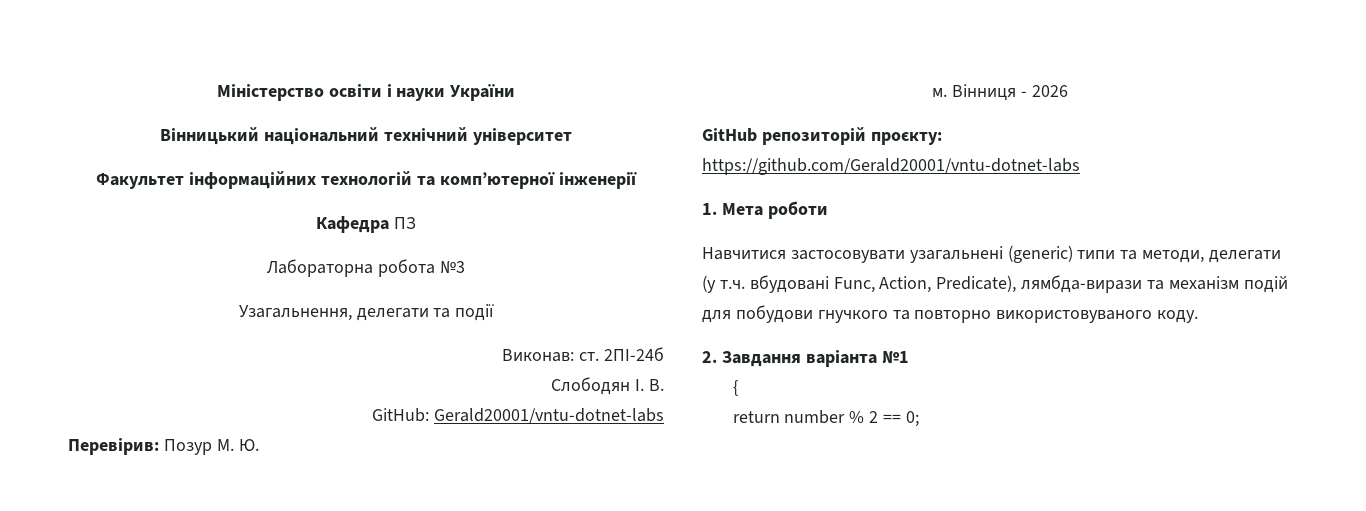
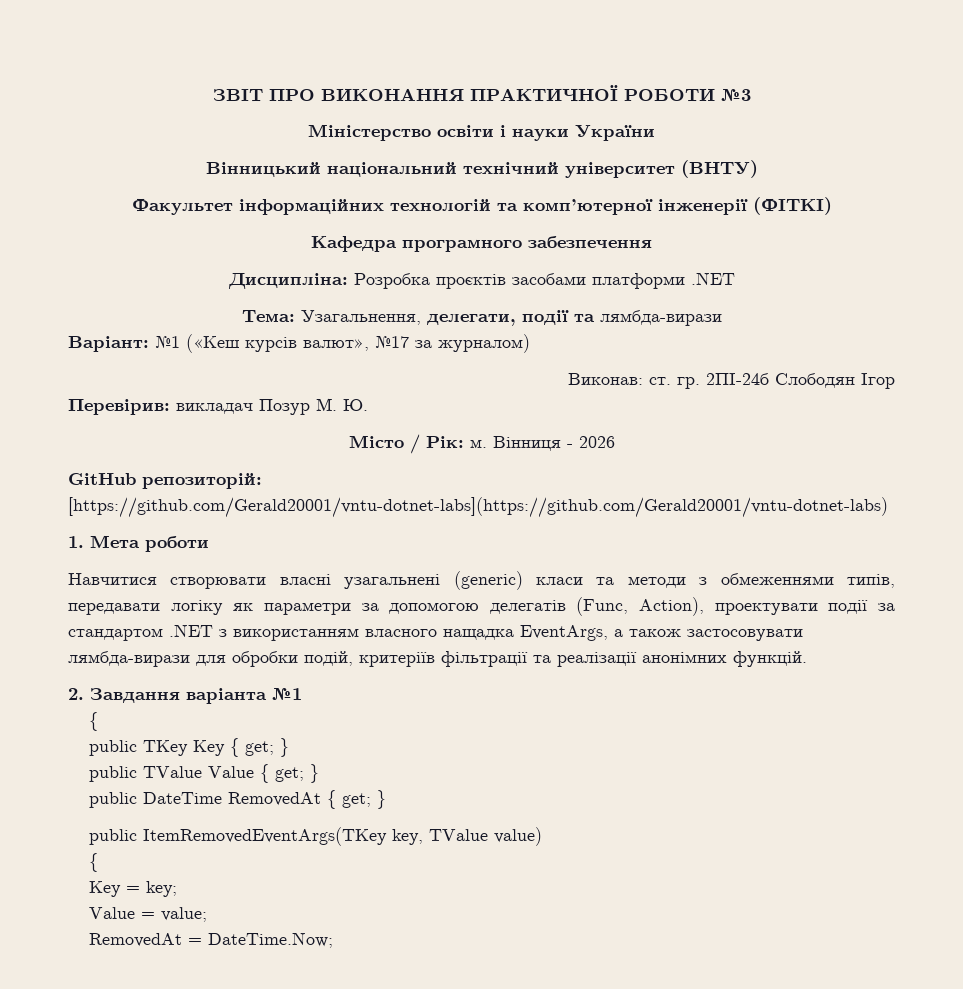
(216, 92) none -> [212,84,751,102] ЗВІТ ПРО ВИКОНАННЯ ПРАКТИЧНОЇ РОБОТИ №3 //
(572, 136) none -> [680,160,758,178] (ВНТУ)
(637, 180) none -> [752,197,832,215] (ФІТКІ)
[393,217,416,229] [267,259,465,277] [238,304,495,321] ПЗ // Лабораторна робота №3 // Узагальнення, делегати та події -> [402,236,652,252] [227,272,735,289] [241,310,722,326] [68,334,530,353] програмного забезпечення // Дисципліна: Розробка проєктів засобами платформи .NET // Тема: Узагальнення, делегати, події та лямбда-вирази // Варіант: №1 («Кеш курсів валют», №17 за журналом)
(600, 356) none -> [677,377,700,389] гр.
[551,377,664,395] [372,408,664,424] // Слободян І. В. // GitHub: Gerald20001/vntu-dotnet-labs -> [775,373,895,389] Слободян Ігор
(159, 446) none -> [176,403,253,414] викладач
(259, 445) none -> [348,434,464,454] Місто / Рік:
[761,127,942,145] [702,158,1080,175] репозиторій проєкту: https://github.com/Gerald20001/vntu-dotnet-labs -> [142,473,262,489] [68,497,888,518] репозиторій: [https://github.com/Gerald20001/vntu-dotnet-labs](https://github.com/Gerald20001/vntu-dotnet-labs)
[790,245,1282,263] [702,275,1288,293] [702,305,1199,323] застосовувати узагальнені (generic) типи та методи, делегати (у т.ч. вбудовані Func, Action, Predicate), лямбда-вирази та механізм подій для побудови гнучкого та повторно використовуваного коду. -> [170,571,895,590] [68,597,895,616] [68,624,803,641] [68,651,807,667] створювати власні узагальнені (generic) класи та методи з обмеженнями типів, передавати логіку як параметри за допомогою делегатів (Func, Action), проектувати події за стандартом .NET з використанням власного нащадка EventArgs, а також застосовувати лямбда-вирази для обробки подій, критеріїв фільтрації та реалізації анонімних функцій.
[732,410,919,427] return number % 2 == 0; -> [88,738,289,757] [88,764,319,783] [88,790,386,809] [88,827,542,846] [88,853,98,872] [88,881,177,897] [88,907,207,922] [88,932,333,948] public TKey Key { get; } // public TValue Value { get; } // public DateTime RemovedAt { get; } // public ItemRemovedEventArgs(TKey key, TValue value) // { // Key = key; // Value = value; // RemovedAt = DateTime.Now;

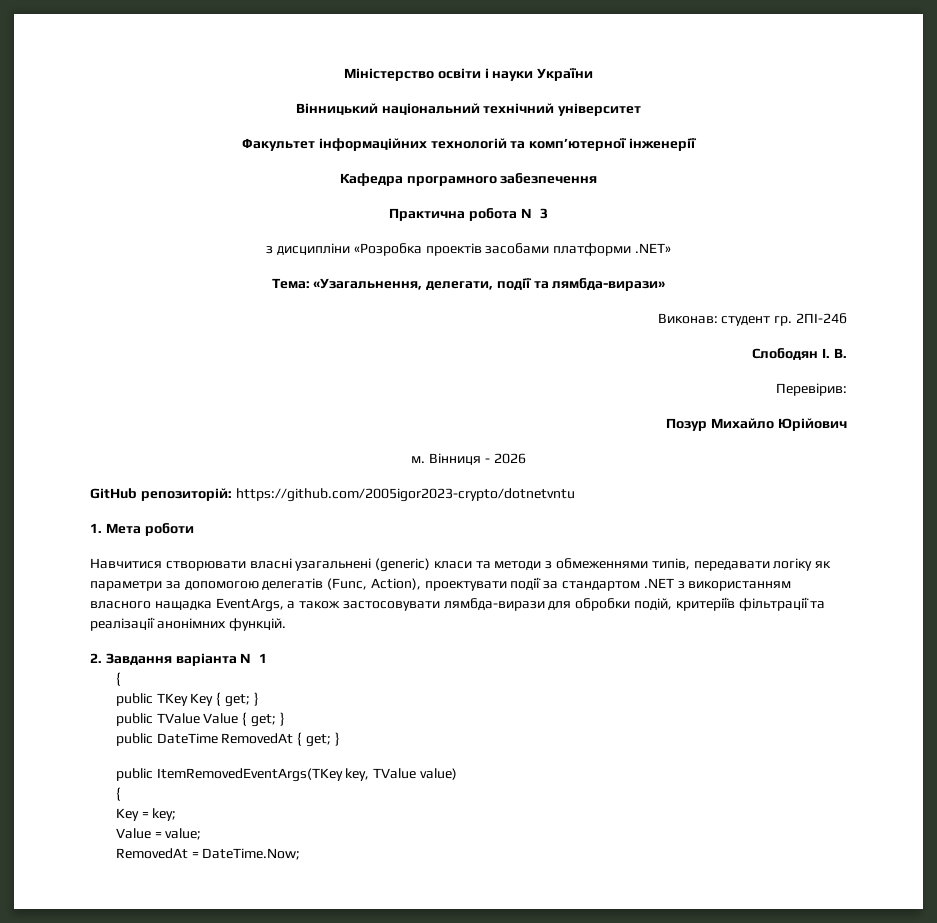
[212,84,751,102] ЗВІТ ПРО ВИКОНАННЯ ПРАКТИЧНОЇ РОБОТИ №3 // -> (343, 74) none
[680,160,758,178] (ВНТУ) -> (642, 109) none
[752,197,832,215] (ФІТКІ) -> (697, 144) none
[227,273,506,289] Дисципліна: Розробка проєктів -> [389,208,548,221] [266,243,482,256] Практична робота №3 // з дисципліни «Розробка проектів
[690,272,735,285] .NET -> [634,243,671,253] .NET»
[300,310,421,325] Узагальнення, -> [313,278,423,290] «Узагальнення,
[599,310,722,326] [68,334,530,353] лямбда-вирази // Варіант: №1 («Кеш курсів валют», №17 за журналом) -> [552,278,666,291] лямбда-вирази»
[649,377,671,385] ст. -> [721,316,771,326] студент
[775,373,895,389] [68,398,368,415] [348,434,464,454] Слободян Ігор // Перевірив: викладач Позур М. Ю. // Місто / Рік: -> [752,348,847,360] [776,383,847,396] [666,418,847,431] // Слободян І. В. // Перевірив: // Позур Михайло Юрійович //
[68,497,888,518] [https://github.com/Gerald20001/vntu-dotnet-labs](https://github.com/Gerald20001/vntu-dotnet-labs) -> [235,488,575,502] https://github.com/2005igor2023-crypto/dotnetvntu

